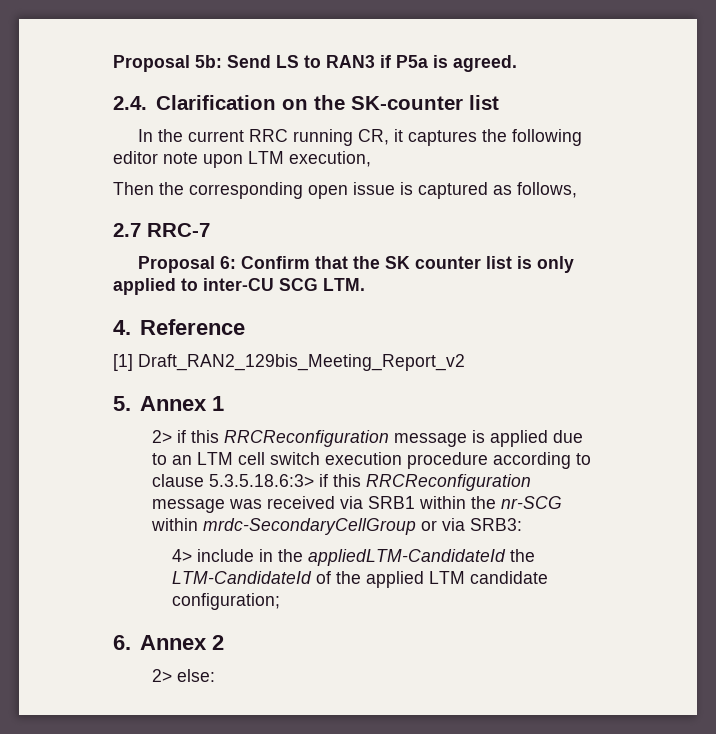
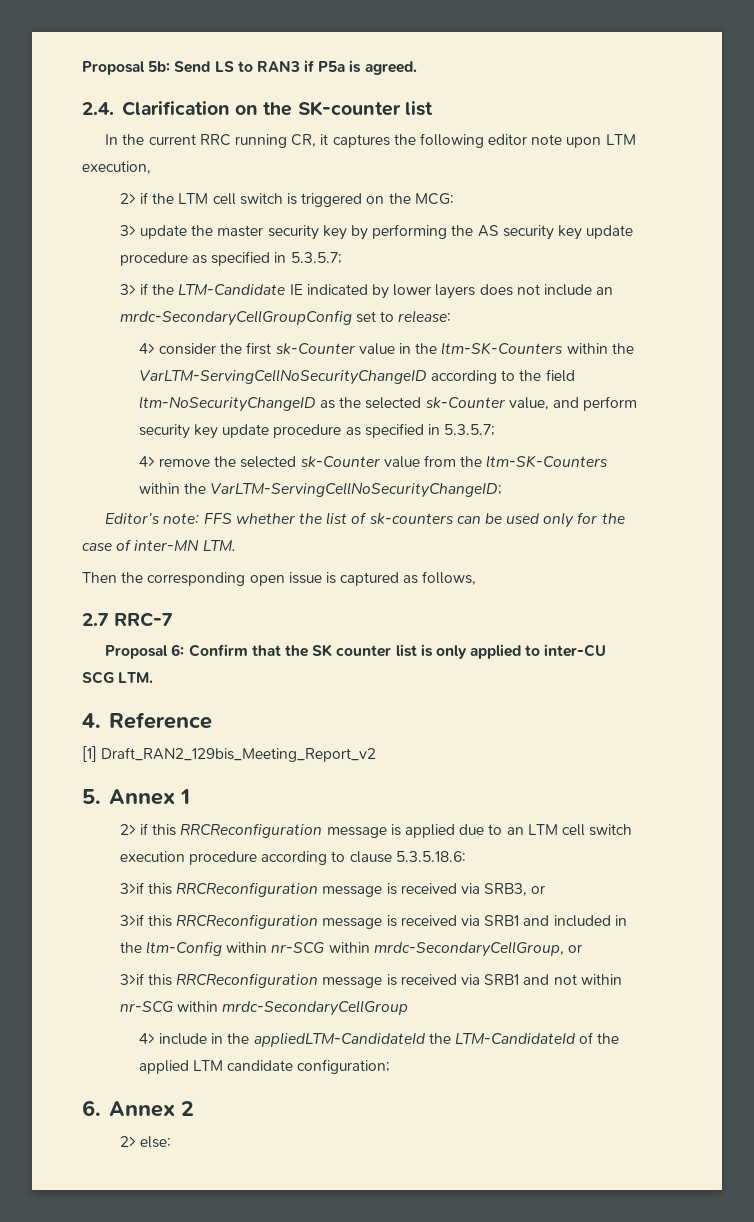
(371, 159) none -> [119,192,454,207] [119,224,634,240] [119,251,342,266] [119,283,614,299] [119,310,452,326] [138,342,634,355] [138,369,575,385] [138,396,638,412] [138,423,496,439] [138,455,609,468] [138,482,503,498] [105,512,625,528] [82,539,236,552] // 2> if the LTM cell switch is triggered on the MCG: // 3> update the master security key by performing the AS security key update procedure as specified in 5.3.5.7; // 3> if the LTM-Candidate IE indicated by lower layers does not include an mrdc-SecondaryCellGroupConfig set to release: // 4> consider the first sk-Counter value in the ltm-SK-Counters within the VarLTM-ServingCellNoSecurityChangeID according to the field ltm-NoSecurityChangeID as the selected sk-Counter value, and perform security key update procedure as specified in 5.3.5.7; // 4> remove the selected sk-Counter value from the ltm-SK-Counters within the VarLTM-ServingCellNoSecurityChangeID; // Editor’s note: FFS whether the list of sk-counters can be used only for the case of inter-MN LTM.
[209,474,532,491] [152,496,497,513] 5.3.5.18.6:3> if this RRCReconfiguration message was received via SRB1 within the -> [395,851,466,862] [119,882,546,897] [119,914,627,929] [119,941,583,957] [119,973,622,988] 5.3.5.18.6: // 3>if this RRCReconfiguration message is received via SRB3, or // 3>if this RRCReconfiguration message is received via SRB1 and included in the ltm-Config within nr-SCG within mrdc-SecondaryCellGroup, or // 3>if this RRCReconfiguration message is received via SRB1 and not within
[421,518,523,531] or via SRB3: -> (409, 1008) none

